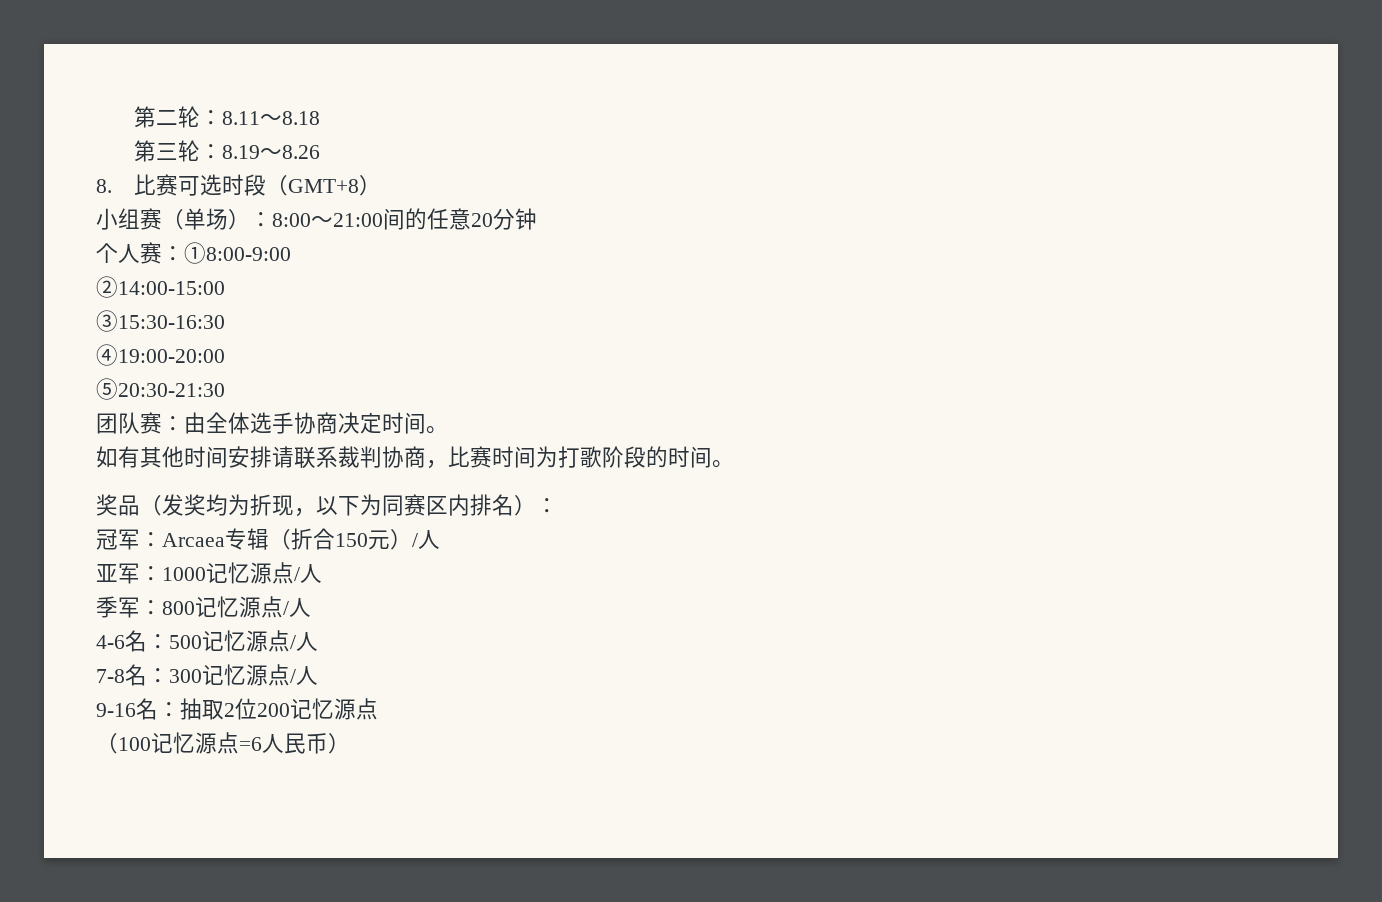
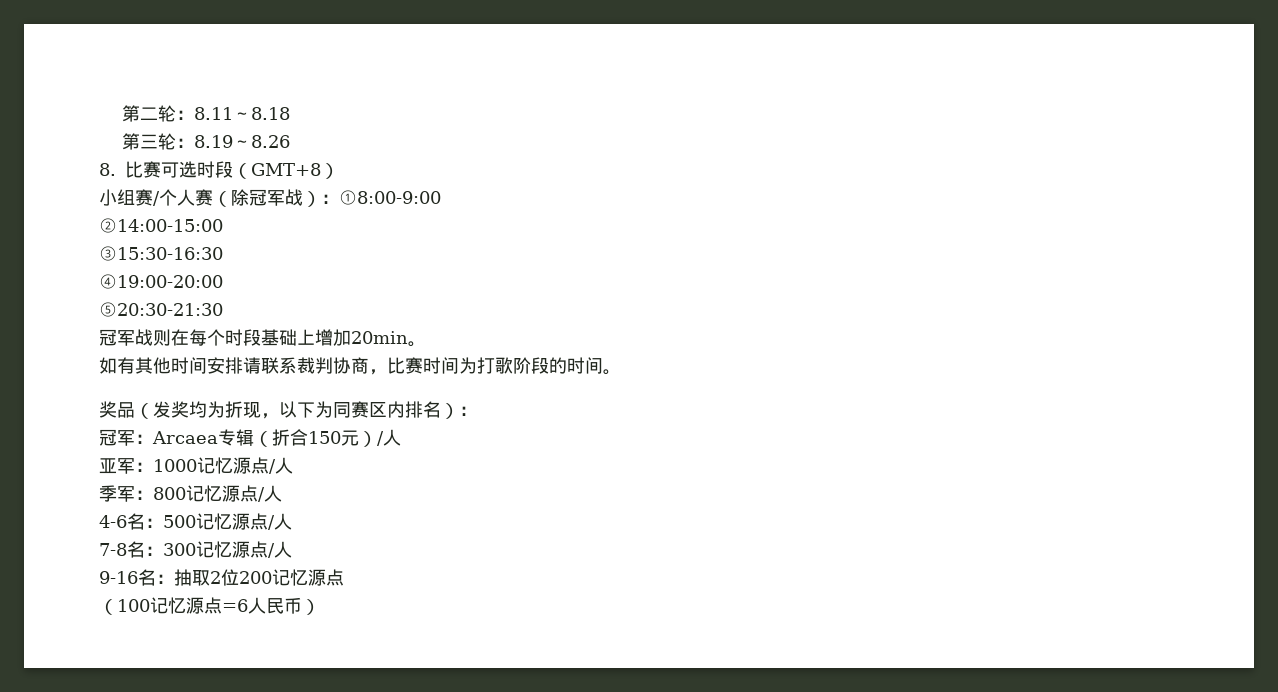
[162,208,537,230] [96,242,162,264] （单场）：8:00～21:00间的任意20分钟 // 个人赛 -> [153,189,321,207] /个人赛（除冠军战）
[96,412,426,434] 团队赛：由全体选手协商决定时间 -> [99,329,408,346] 冠军战则在每个时段基础上增加20min

